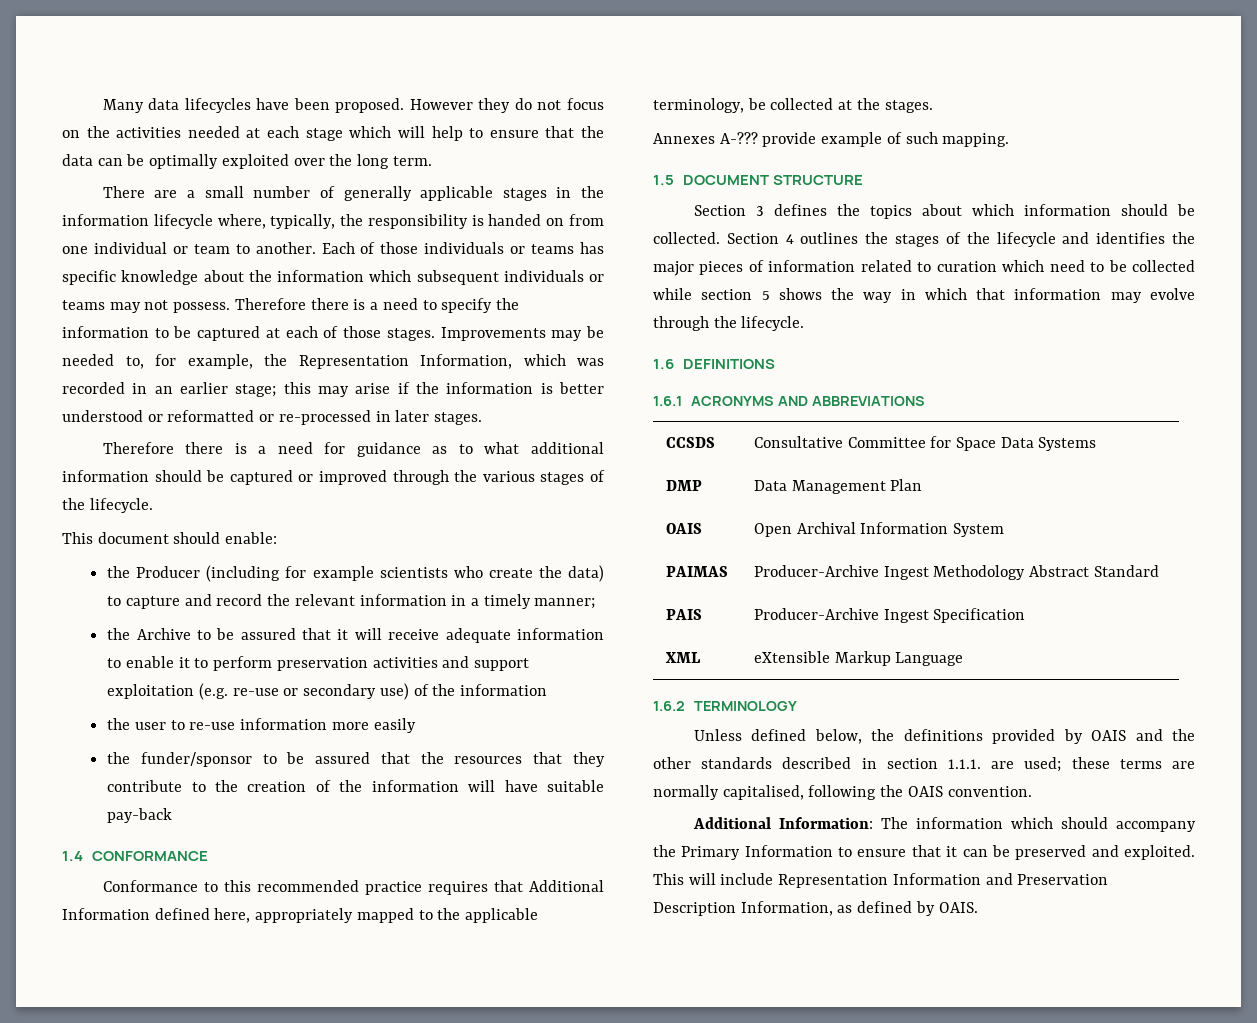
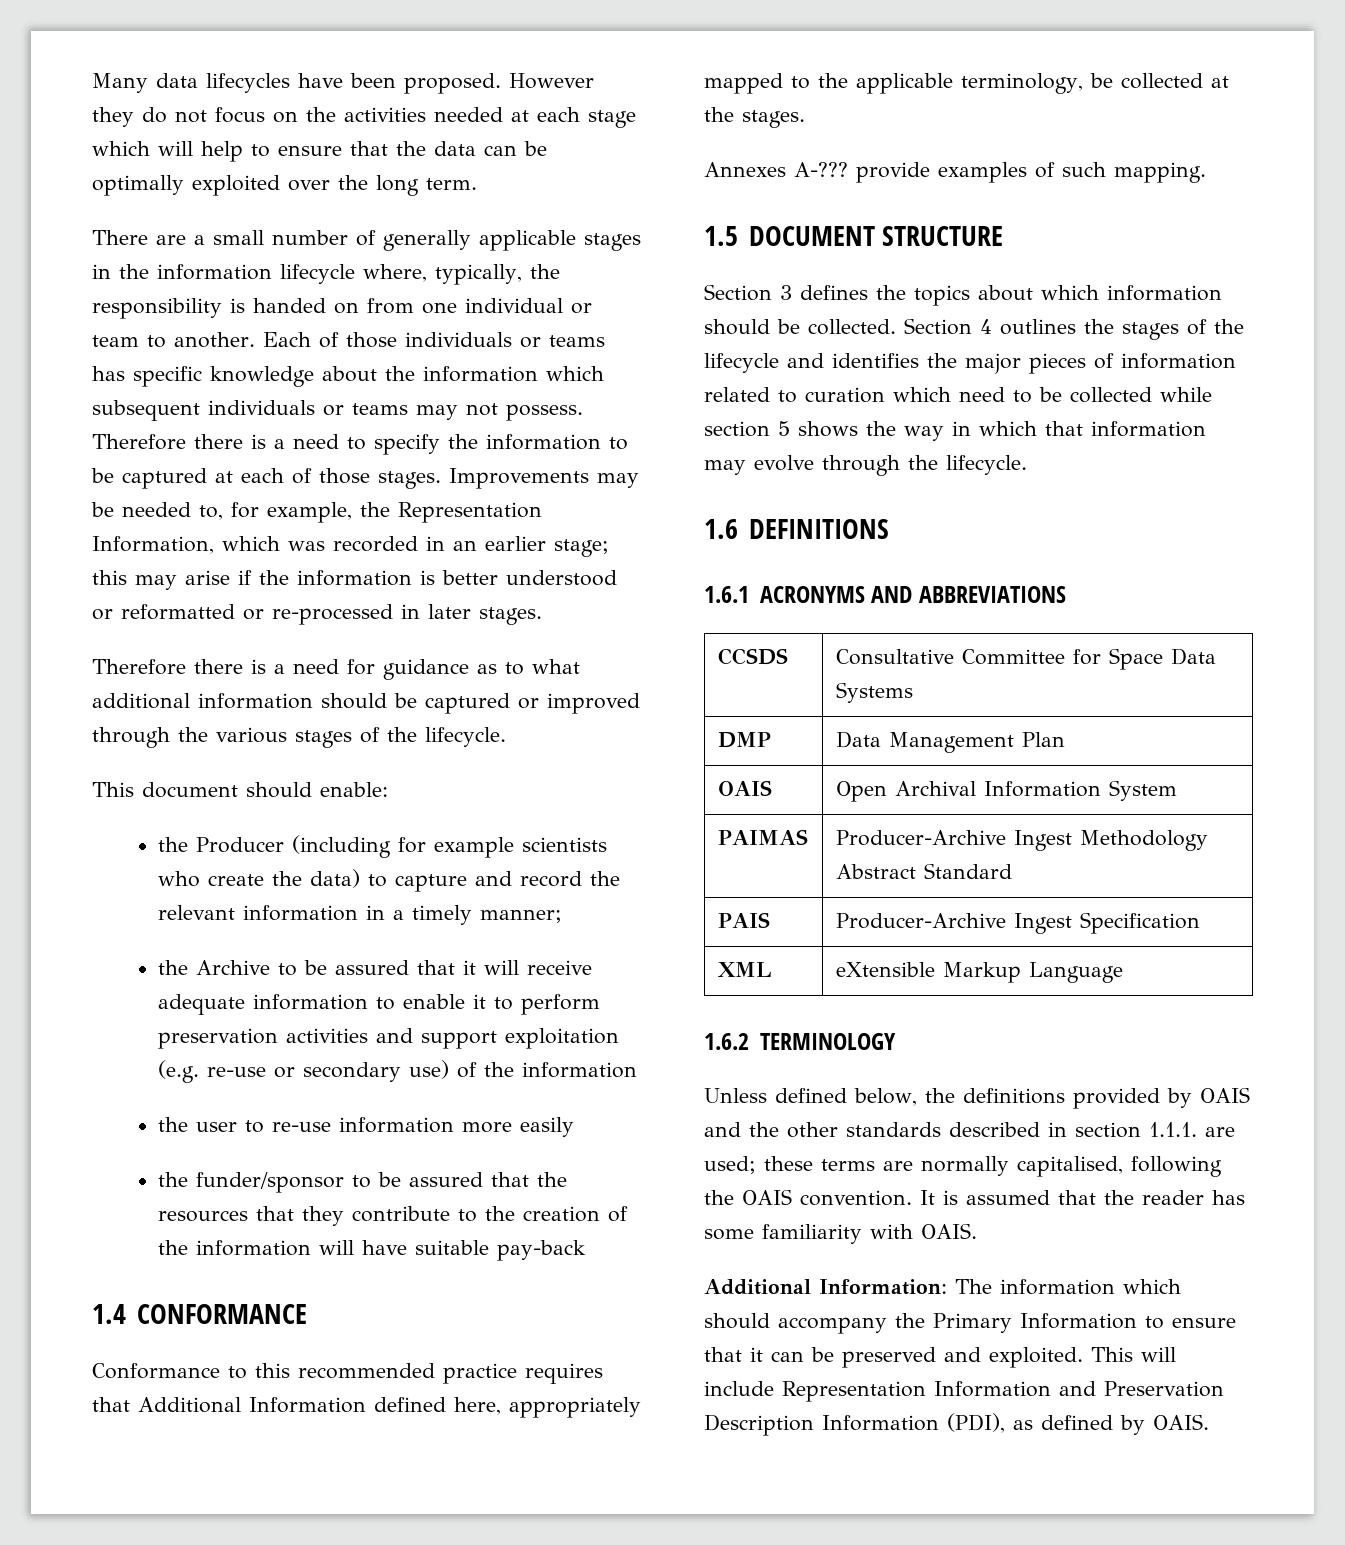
[821,132,883,147] example -> [938,162,1027,183] examples
(1032, 791) none -> [920,1190,1245,1205] [704,1223,977,1244] It is assumed that the reader has some familiarity with OAIS.
[740,901,833,916] Information, -> [822,1413,1005,1433] Information (PDI),

